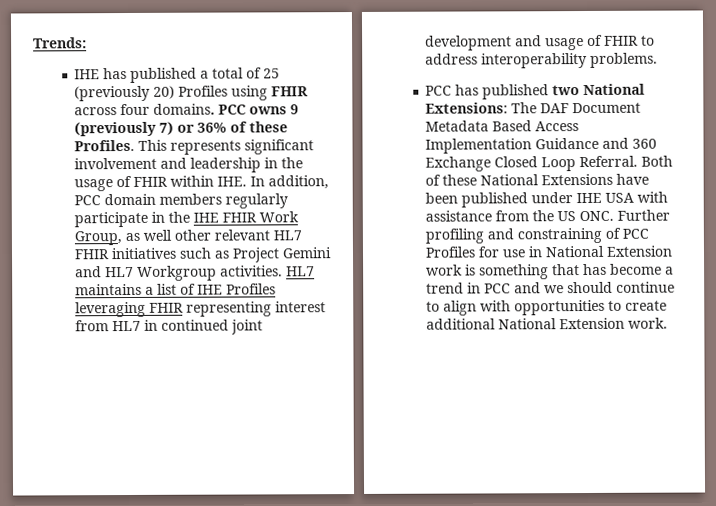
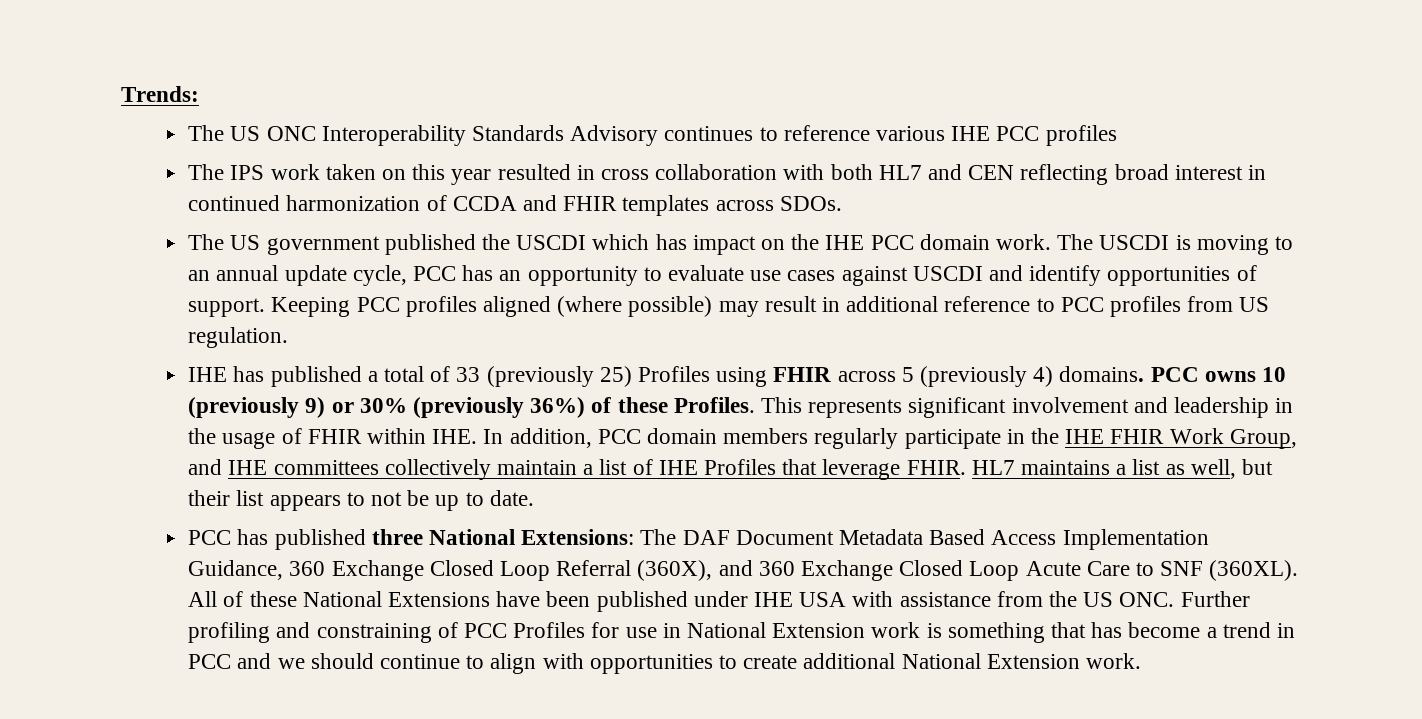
(87, 43) none -> [188,125,1117,146] [188,164,1267,185] [188,195,842,216] [188,234,1294,255] [188,265,1257,286] [188,296,1270,317] [188,327,289,348] // The US ONC Interoperability Standards Advisory continues to reference various IHE PCC profiles // The IPS work taken on this year resulted in cross collaboration with both HL7 and CEN reflecting broad interest in continued harmonization of CCDA and FHIR templates across SDOs. // The US government published the USCDI which has impact on the IHE PCC domain work. The USCDI is moving to an annual update cycle, PCC has an opportunity to evaluate use cases against USCDI and identify opportunities of support. Keeping PCC profiles aligned (where possible) may result in additional reference to PCC profiles from US regulation.
[263,68,281,79] [74,85,176,102] 25 (previously 20) -> [456,366,632,387] 33 (previously 25)
[120,103,300,116] [74,121,228,137] four domains. PCC owns 9 (previously 7) or 36% -> [901,366,1287,387] [188,397,586,418] 5 (previously 4) domains. PCC owns 10 (previously 9) or 30% (previously 36%)
[125,229,303,242] [74,247,333,263] [75,265,316,281] [75,283,143,296] as well other relevant HL7 FHIR initiatives such as Project Gemini and HL7 Workgroup activities. HL7 maintains -> [188,459,577,480] and IHE committees collectively maintain
[75,301,327,318] [75,319,264,335] [425,34,656,51] [425,52,659,69] leveraging FHIR representing interest from HL7 in continued joint development and usage of FHIR to address interoperability problems. -> [782,459,1274,480] [188,490,534,511] that leverage FHIR. HL7 maintains a list as well, but their list appears to not be up to date.
[552,85,581,96] two -> [371,529,423,545] three
[535,137,600,150] Guidance -> [188,560,713,581] Guidance, 360 Exchange Closed Loop Referral (360X),
[579,155,674,168] Referral. Both -> [1025,560,1299,581] [188,591,218,607] Acute Care to SNF (360XL). All

